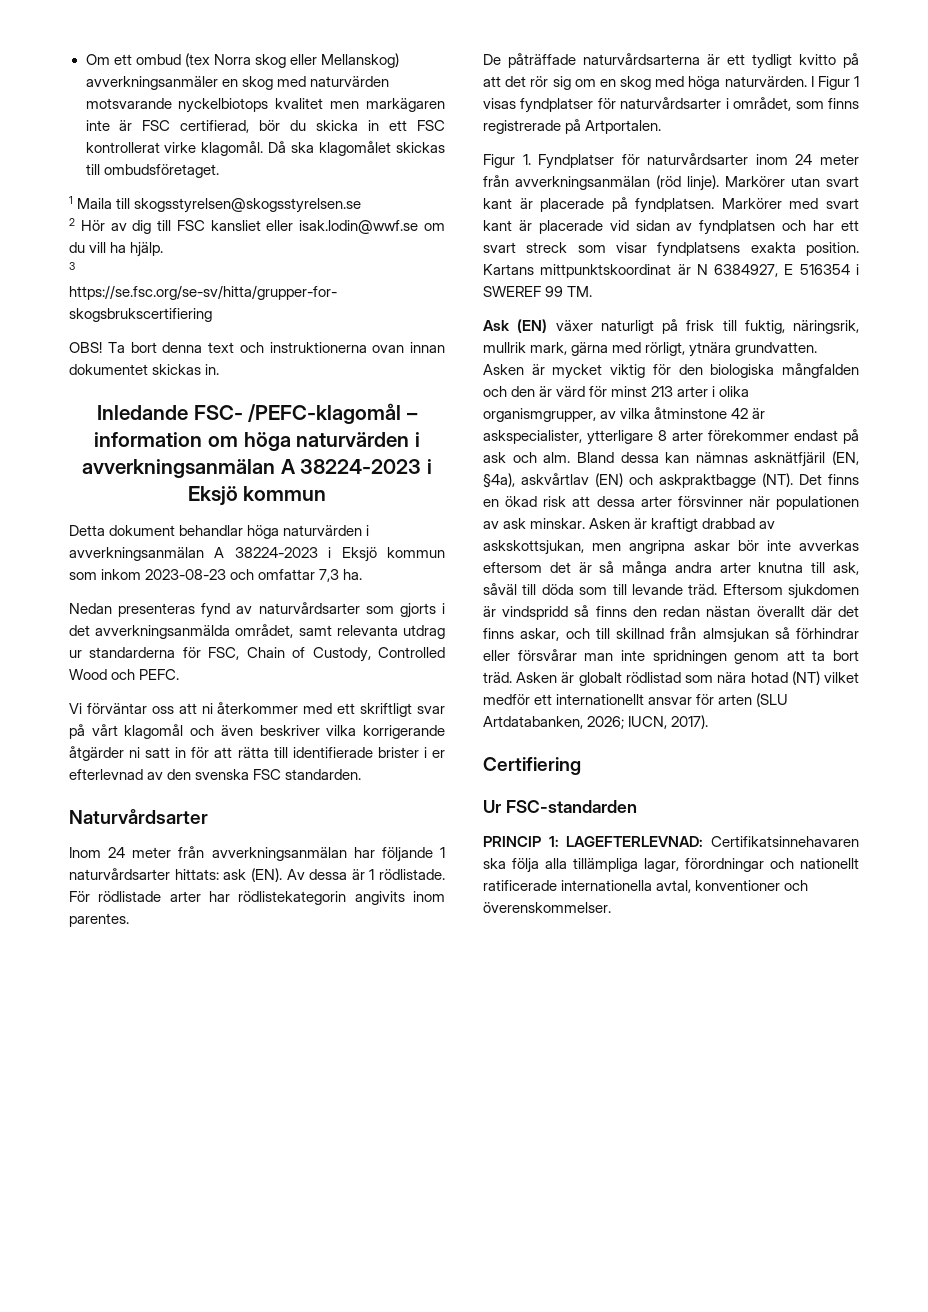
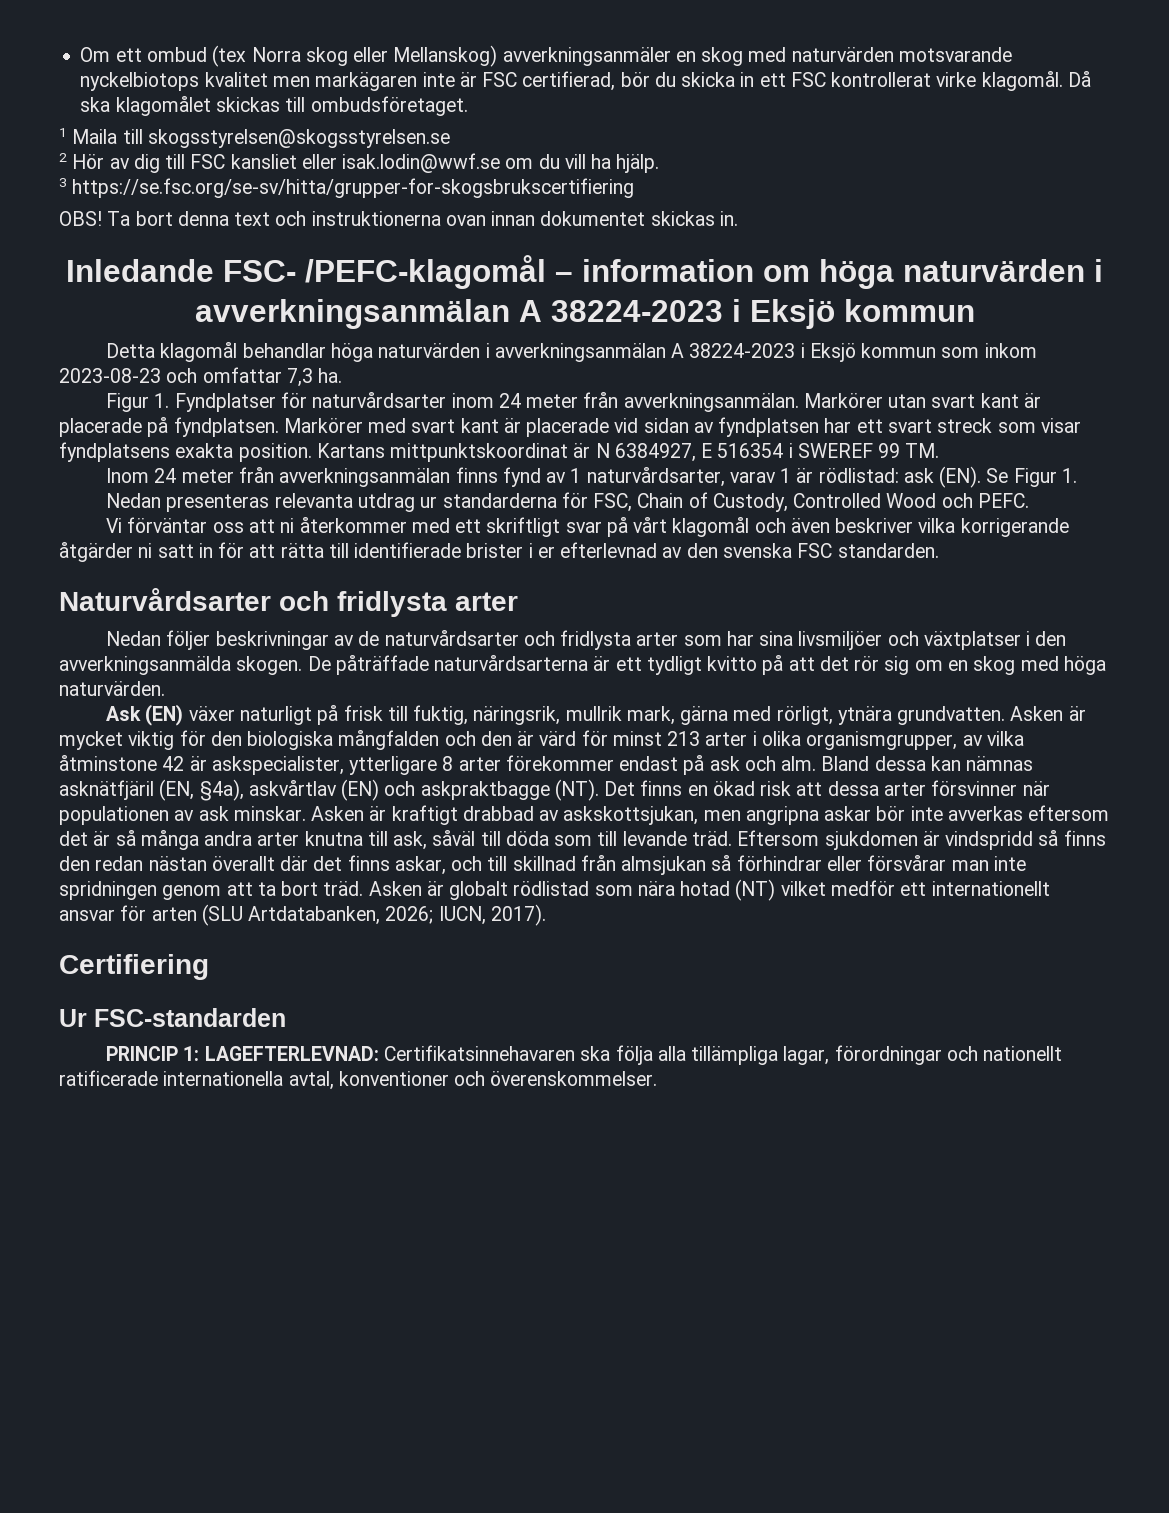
[109,525,176,536] dokument -> [160,342,238,362] klagomål
[69,602,446,618] [69,624,332,639] Nedan presenteras fynd av naturvårdsarter som gjorts i det avverkningsanmälda området, samt -> [106,392,1041,412] [59,417,1081,437] [59,442,940,462] [106,466,1077,488] [106,493,270,512] Figur 1. Fyndplatser för naturvårdsarter inom 24 meter från avverkningsanmälan. Markörer utan svart kant är placerade på fyndplatsen. Markörer med svart kant är placerade vid sidan av fyndplatsen har ett svart streck som visar fyndplatsens exakta position. Kartans mittpunktskoordinat är N 6384927, E 516354 i SWEREF 99 TM. // Inom 24 meter från avverkningsanmälan finns fynd av 1 naturvårdsarter, varav 1 är rödlistad: ask (EN). Se Figur 1. // Nedan presenteras
[69,846,446,862] [69,868,445,882] [69,891,445,905] [69,913,129,927] // Inom 24 meter från avverkningsanmälan har följande 1 naturvårdsarter hittats: ask (EN). Av dessa är 1 rödlistade. För rödlistade arter har rödlistekategorin angivits inom parentes. // -> [279,591,518,617] [106,630,1067,650] [59,656,303,675] och fridlysta arter // Nedan följer beskrivningar av de naturvårdsarter och fridlysta arter som har sina livsmiljöer och växtplatser i den avverkningsanmälda skogen.
[810,76,859,90] [483,97,860,113] [483,119,662,134] [483,153,859,169] [483,175,859,191] [483,197,859,213] [483,220,860,235] [483,242,860,257] [483,264,859,278] [483,286,593,297] I Figur 1 visas fyndplatser för naturvårdsarter i området, som finns registrerade på Artportalen. // Figur 1. Fyndplatser för naturvårdsarter inom 24 meter från avverkningsanmälan (röd linje). Markörer utan svart kant är placerade på fyndplatsen. Markörer med svart kant är placerade vid sidan av fyndplatsen och har ett svart streck som visar fyndplatsens exakta position. Kartans mittpunktskoordinat är N 6384927, E 516354 i SWEREF 99 TM. -> (165, 688) none

